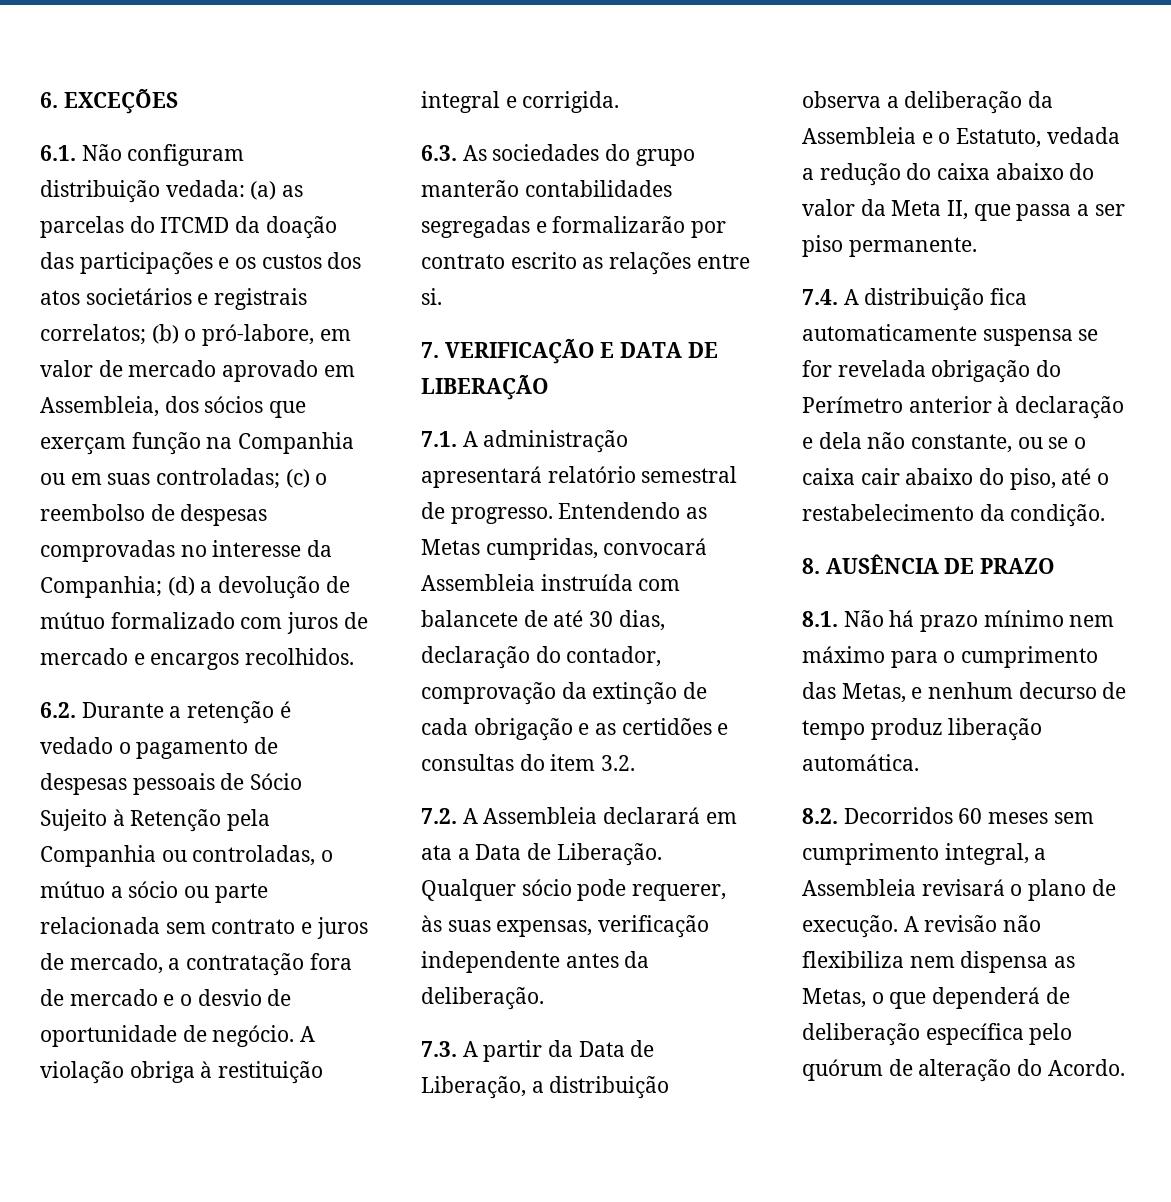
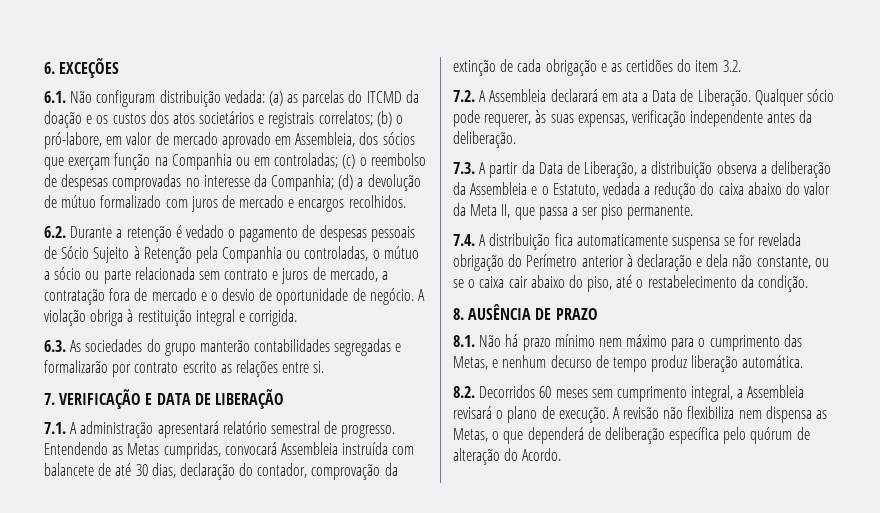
[40,252,213,275] das participações -> (82, 119) none
[107,473,151,485] suas -> (271, 161) none
[717,723,729,735] [421,754,514,771] e consultas -> (674, 65) none

